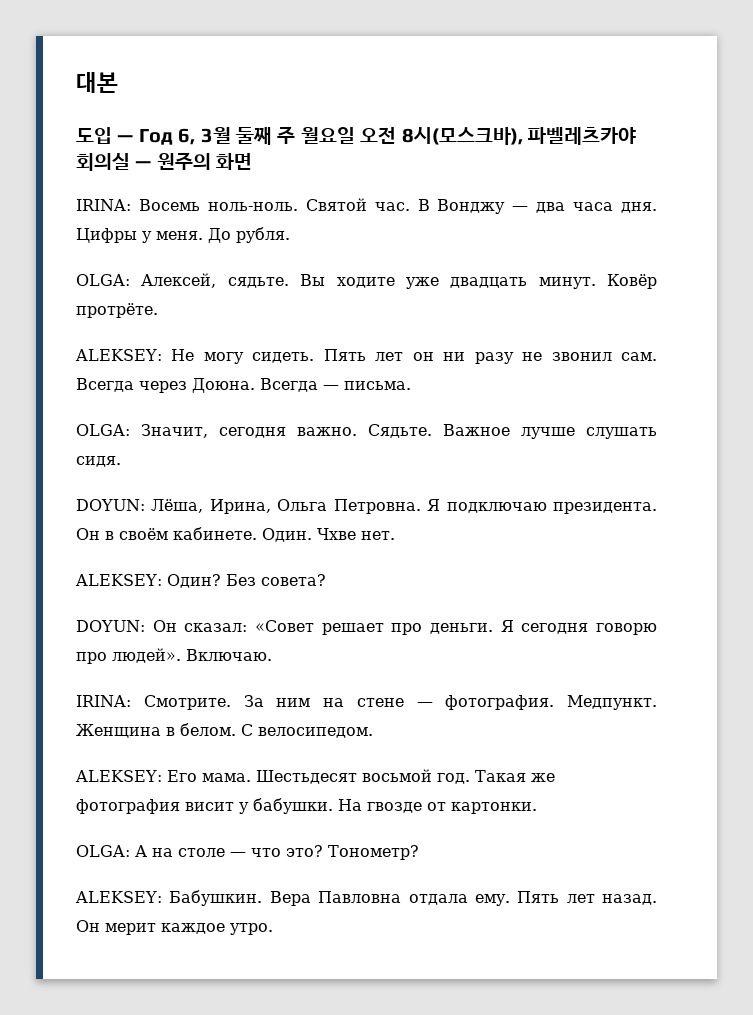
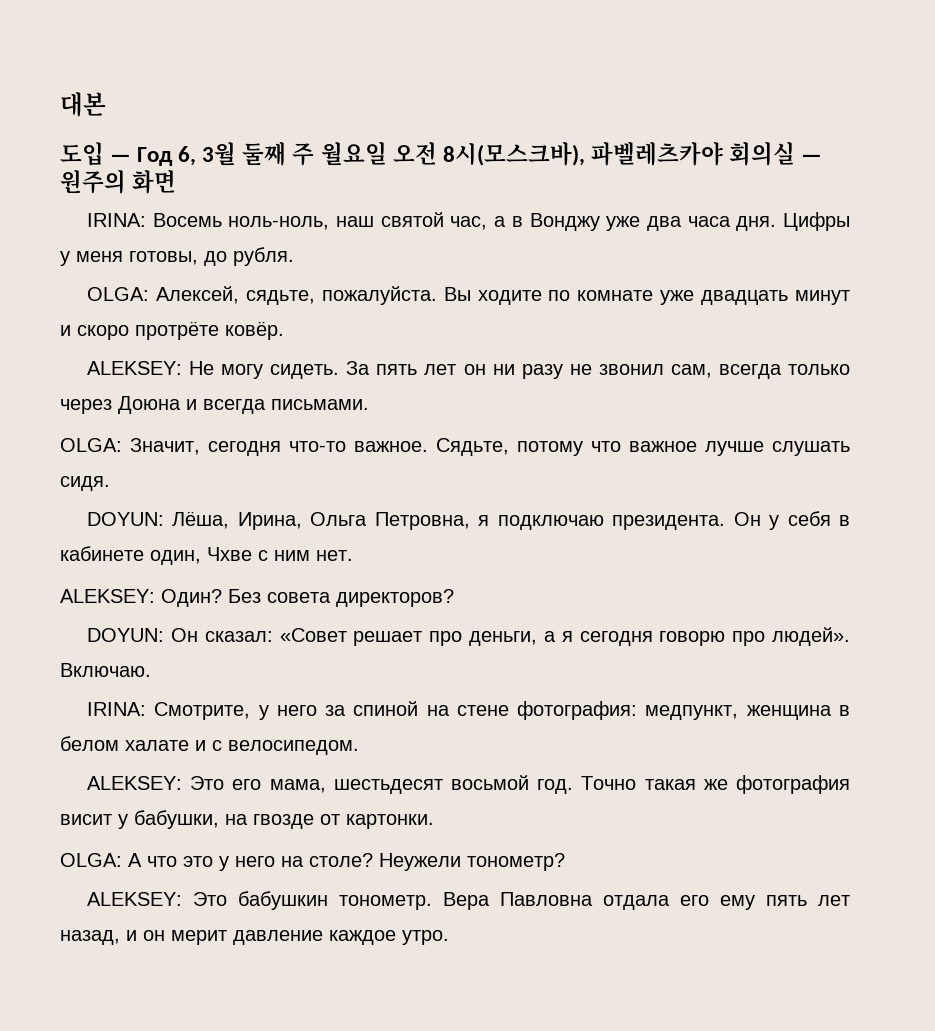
[207,198,529,214] ноль-ноль. Святой час. В Вонджу — -> [228,212,641,231] ноль-ноль, наш святой час, а в Вонджу уже
[156,228,231,243] меня. До -> [76,251,227,266] меня готовы, до
[227,274,657,289] [76,303,158,318] сядьте. Вы ходите уже двадцать минут. Ковёр протрёте. -> [245,286,850,305] [60,321,284,340] сядьте, пожалуйста. Вы ходите по комнате уже двадцать минут и скоро протрёте ковёр.
[323,349,366,361] Пять -> [346,361,418,375] За пять
[621,352,658,361] [76,378,411,393] [76,424,510,438] сам. Всегда через Доюна. Всегда — письма. // OLGA: Значит, сегодня важно. Сядьте. Важное -> [670,364,850,379] [60,396,369,414] [60,438,697,456] сам, всегда только через Доюна и всегда письмами. // OLGA: Значит, сегодня что-то важное. Сядьте, потому что важное
[333,499,441,514] Петровна. Я -> [374,512,490,530] Петровна, я
[105,527,356,542] в своём кабинете. Один. Чхве -> [769,511,851,530] [60,546,310,565] у себя в кабинете один, Чхве с ним
[260,574,326,586] совета? -> [267,589,454,607] совета директоров?
[430,620,514,634] деньги. Я -> [468,631,573,646] деньги, а я
[143,695,657,710] [76,723,373,738] [75,769,526,784] Смотрите. За ним на стене — фотография. Медпункт. Женщина в белом. С велосипедом. // ALEKSEY: Его мама. Шестьдесят восьмой год. Такая -> [154,701,850,720] [60,736,359,755] [86,775,696,794] Смотрите, у него за спиной на стене фотография: медпункт, женщина в белом халате и с велосипедом. // ALEKSEY: Это его мама, шестьдесят восьмой год. Точно такая
[253,798,362,814] бабушки. На -> [134,810,248,829] бабушки, на
[152,845,419,860] [75,890,657,906] [76,920,156,935] на столе — что это? Тонометр? // ALEKSEY: Бабушкин. Вера Павловна отдала ему. Пять лет назад. Он мерит -> [147,853,565,871] [86,891,851,910] [60,930,323,945] что это у него на столе? Неужели тонометр? // ALEKSEY: Это бабушкин тонометр. Вера Павловна отдала его ему пять лет назад, и он мерит давление

